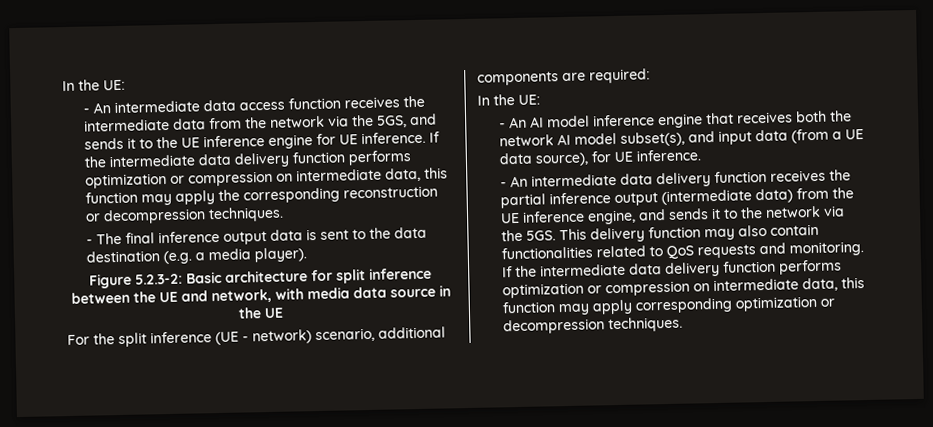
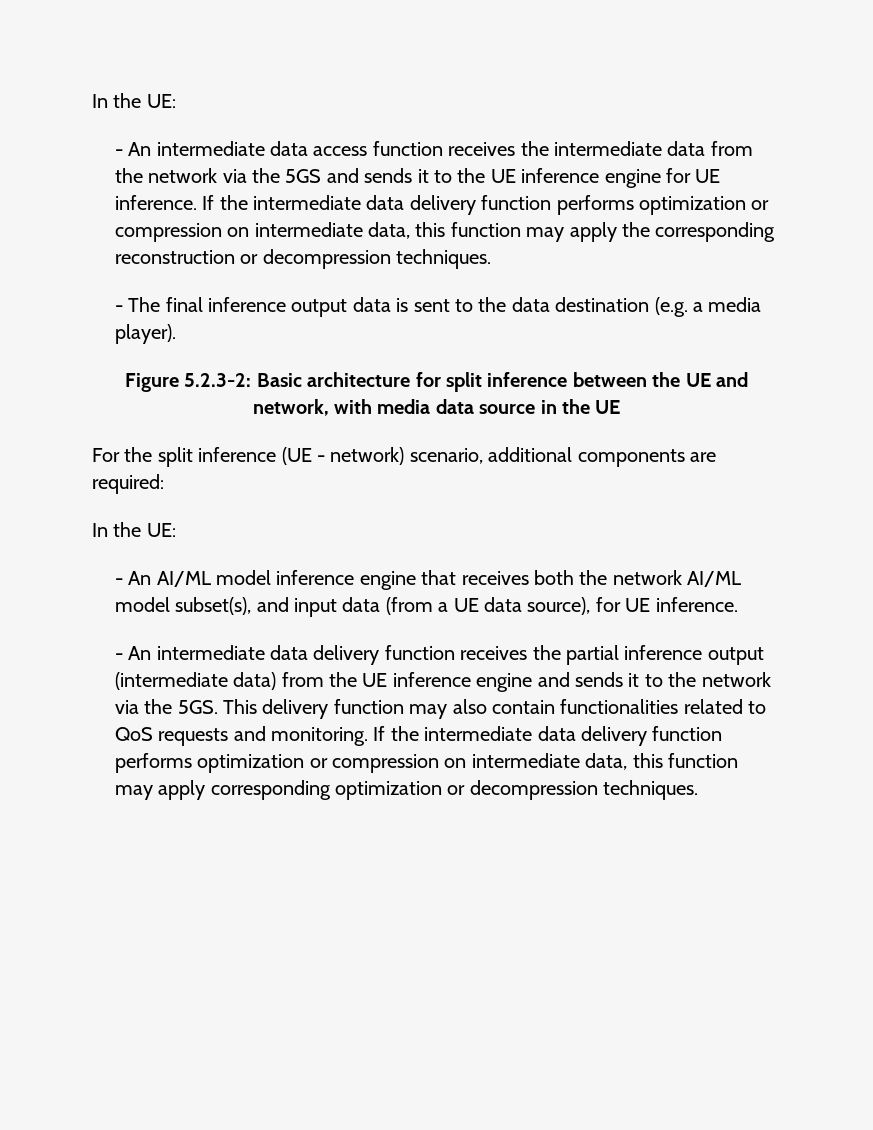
[377,115,408,128] 5GS, -> [285,169,322,183] 5GS
[530,116,545,128] AI -> [156,571,211,587] AI/ML
[557,133,572,146] AI -> [687,571,742,587] AI/ML
[587,209,637,225] engine, -> [476,673,533,692] engine

